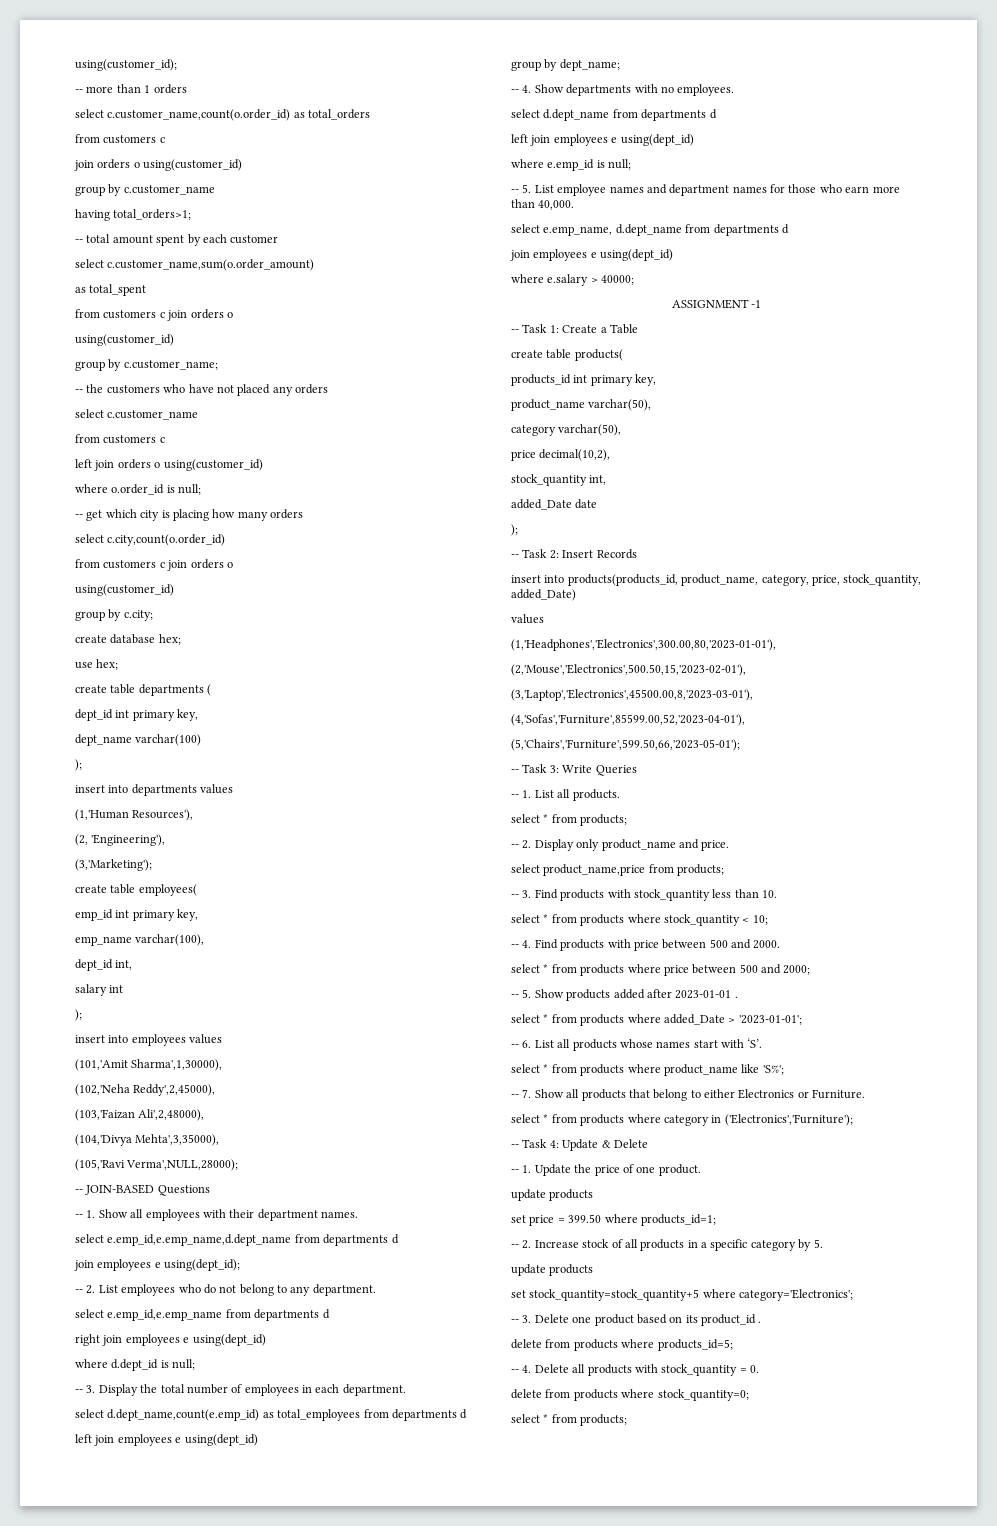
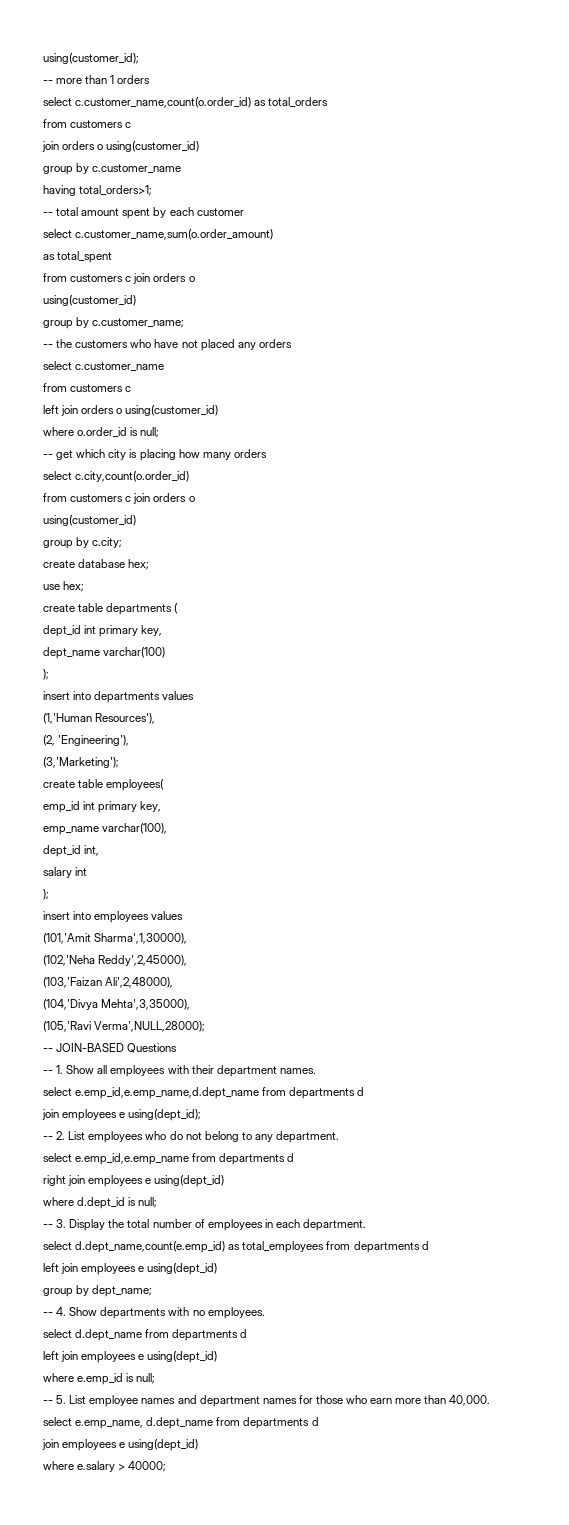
[671,299,762,309] [511,324,638,334] [511,349,623,361] [511,374,657,386] [511,399,652,411] [511,424,622,436] [511,449,611,461] [511,474,607,486] [511,499,598,510] [511,524,518,536] [511,549,637,559] [511,574,922,586] [511,589,576,601] [511,614,544,624] [511,639,776,651] [511,664,746,676] [511,689,753,701] [511,714,745,726] [511,739,740,751] [511,764,637,776] [511,789,620,801] [511,814,628,826] [511,839,730,851] [511,864,725,876] [511,889,777,901] [511,914,768,926] [511,939,781,951] [511,964,811,976] [511,989,738,1001] [511,1014,802,1026] [511,1038,763,1051] [511,1064,784,1076] [511,1089,866,1101] [511,1114,853,1126] [511,1139,648,1151] [511,1164,701,1176] [511,1189,594,1201] [511,1214,716,1226] [511,1239,823,1251] [511,1264,594,1276] [511,1289,854,1301] [511,1314,762,1326] [511,1339,733,1351] [511,1364,759,1376] [511,1389,749,1401] [511,1414,628,1426] // ASSIGNMENT -1 // -- Task 1: Create a Table // create table products( // products_id int primary key, // product_name varchar(50), // category varchar(50), // price decimal(10,2), // stock_quantity int, // added_Date date // ); // -- Task 2: Insert Records // insert into products(products_id, product_name, category, price, stock_quantity, added_Date) // values // (1,'Headphones','Electronics',300.00,80,'2023-01-01'), // (2,'Mouse','Electronics',500.50,15,'2023-02-01'), // (3,'Laptop','Electronics',45500.00,8,'2023-03-01'), // (4,'Sofas','Furniture',85599.00,52,'2023-04-01'), // (5,'Chairs','Furniture',599.50,66,'2023-05-01'); // -- Task 3: Write Queries // -- 1. List all products. // select * from products; // -- 2. Display only product_name and price. // select product_name,price from products; // -- 3. Find products with stock_quantity less than 10. // select * from products where stock_quantity < 10; // -- 4. Find products with price between 500 and 2000. // select * from products where price between 500 and 2000; // -- 5. Show products added after 2023-01-01 . // select * from products where added_Date > '2023-01-01'; // -- 6. List all products whose names start with ‘S’. // select * from products where product_name like 'S%'; // -- 7. Show all products that belong to either Electronics or Furniture. // select * from products where category in ('Electronics','Furniture'); // -- Task 4: Update & Delete // -- 1. Update the price of one product. // update products // set price = 399.50 where products_id=1; // -- 2. Increase stock of all products in a specific category by 5. // update products // set stock_quantity=stock_quantity+5 where category='Electronics'; // -- 3. Delete one product based on its product_id . // delete from products where products_id=5; // -- 4. Delete all products with stock_quantity = 0. // delete from products where stock_quantity=0; // select * from products; -> (167, 1466) none

